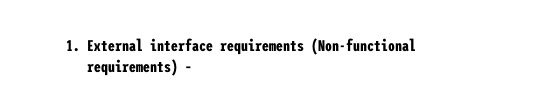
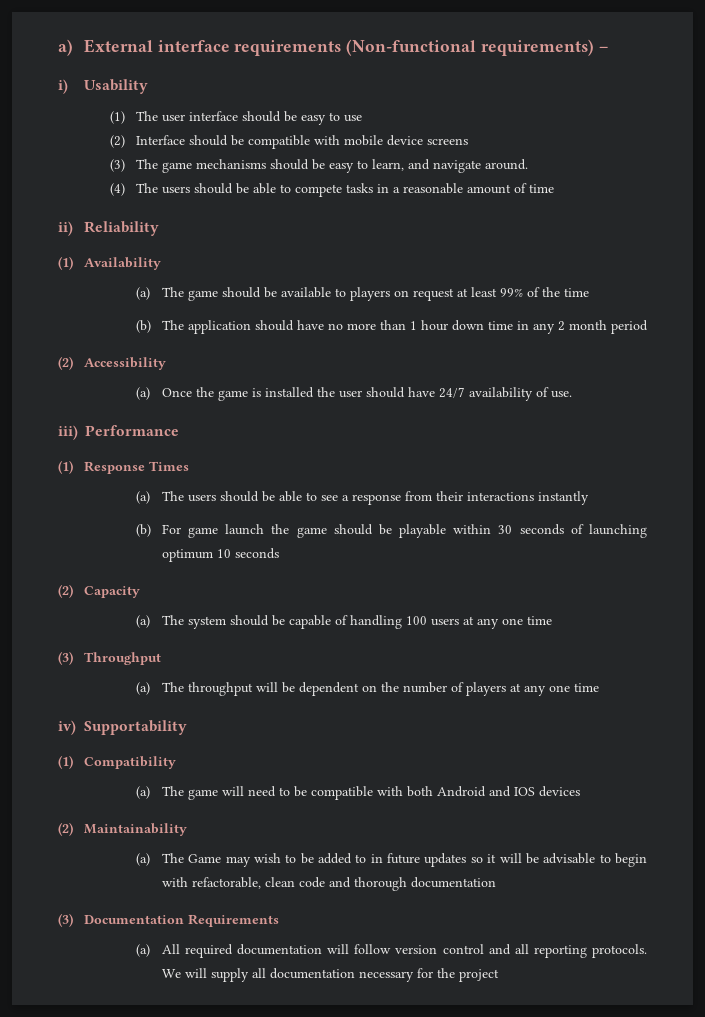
[66,40,80,52] 1. -> [58,39,73,56] a)
(192, 69) none -> [58,79,148,94] [109,111,362,125] [109,135,468,149] [109,159,528,173] [109,183,554,197] [58,221,159,236] [58,256,161,270] [135,287,589,301] [135,320,648,334] [58,356,166,370] [135,387,572,401] [58,425,179,440] [58,460,189,474] [135,491,589,505] [135,524,647,538] [161,548,279,562] [58,584,140,598] [135,615,552,629] [58,651,161,665] [135,682,599,696] [58,720,187,735] [58,755,176,769] [135,786,580,800] [58,822,187,836] [135,853,648,867] [161,877,496,891] [58,913,279,927] [135,944,647,958] [161,968,499,982] // i) Usability // (1) The user interface should be easy to use // (2) Interface should be compatible with mobile device screens // (3) The game mechanisms should be easy to learn, and navigate around. // (4) The users should be able to compete tasks in a reasonable amount of time // ii) Reliability // (1) Availability // (a) The game should be available to players on request at least 99% of the time // (b) The application should have no more than 1 hour down time in any 2 month period // (2) Accessibility // (a) Once the game is installed the user should have 24/7 availability of use. // iii) Performance // (1) Response Times // (a) The users should be able to see a response from their interactions instantly // (b) For game launch the game should be playable within 30 seconds of launching optimum 10 seconds // (2) Capacity // (a) The system should be capable of handling 100 users at any one time // (3) Throughput // (a) The throughput will be dependent on the number of players at any one time // iv) Supportability // (1) Compatibility // (a) The game will need to be compatible with both Android and IOS devices // (2) Maintainability // (a) The Game may wish to be added to in future updates so it will be advisable to begin with refactorable, clean code and thorough documentation // (3) Documentation Requirements // (a) All required documentation will follow version control and all reporting protocols. We will supply all documentation necessary for the project

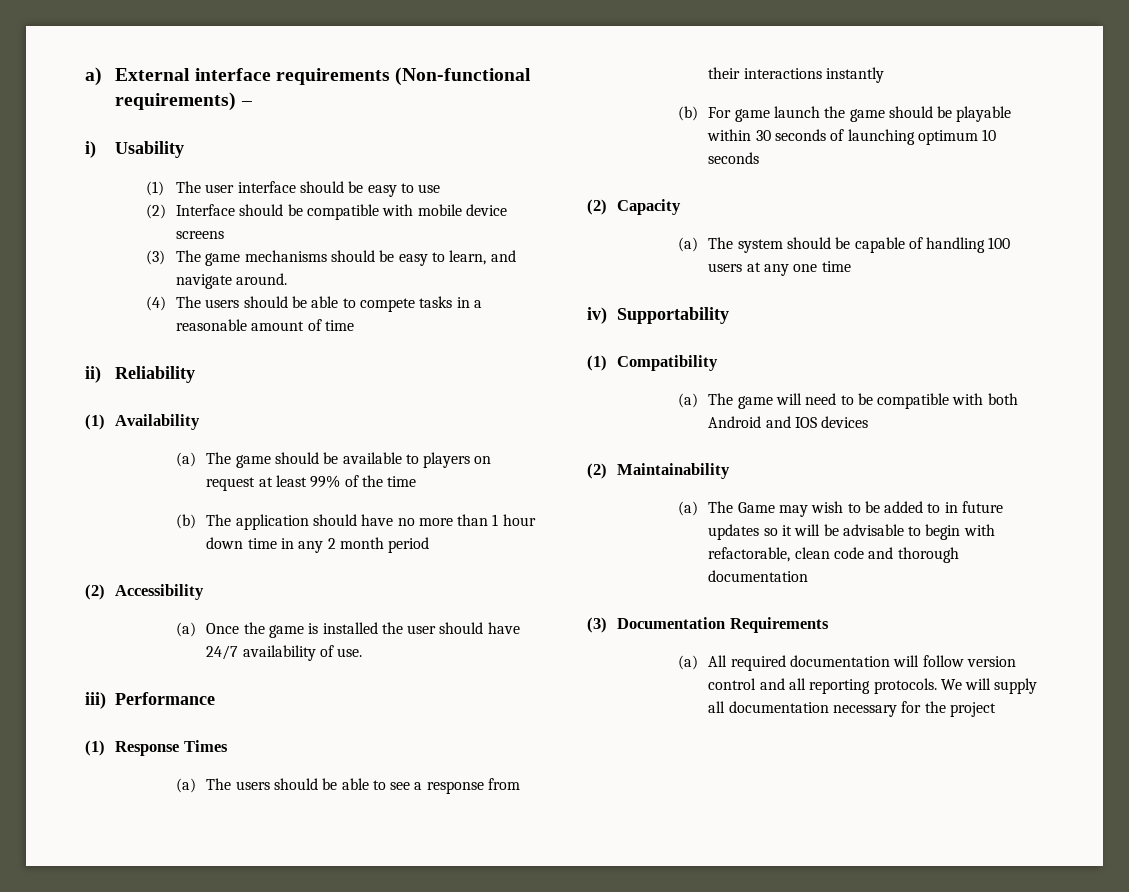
[58,651,161,665] [135,682,599,696] // (3) Throughput // (a) The throughput will be dependent on the number of players at any one time -> (851, 266) none

